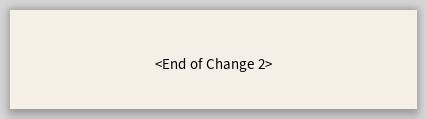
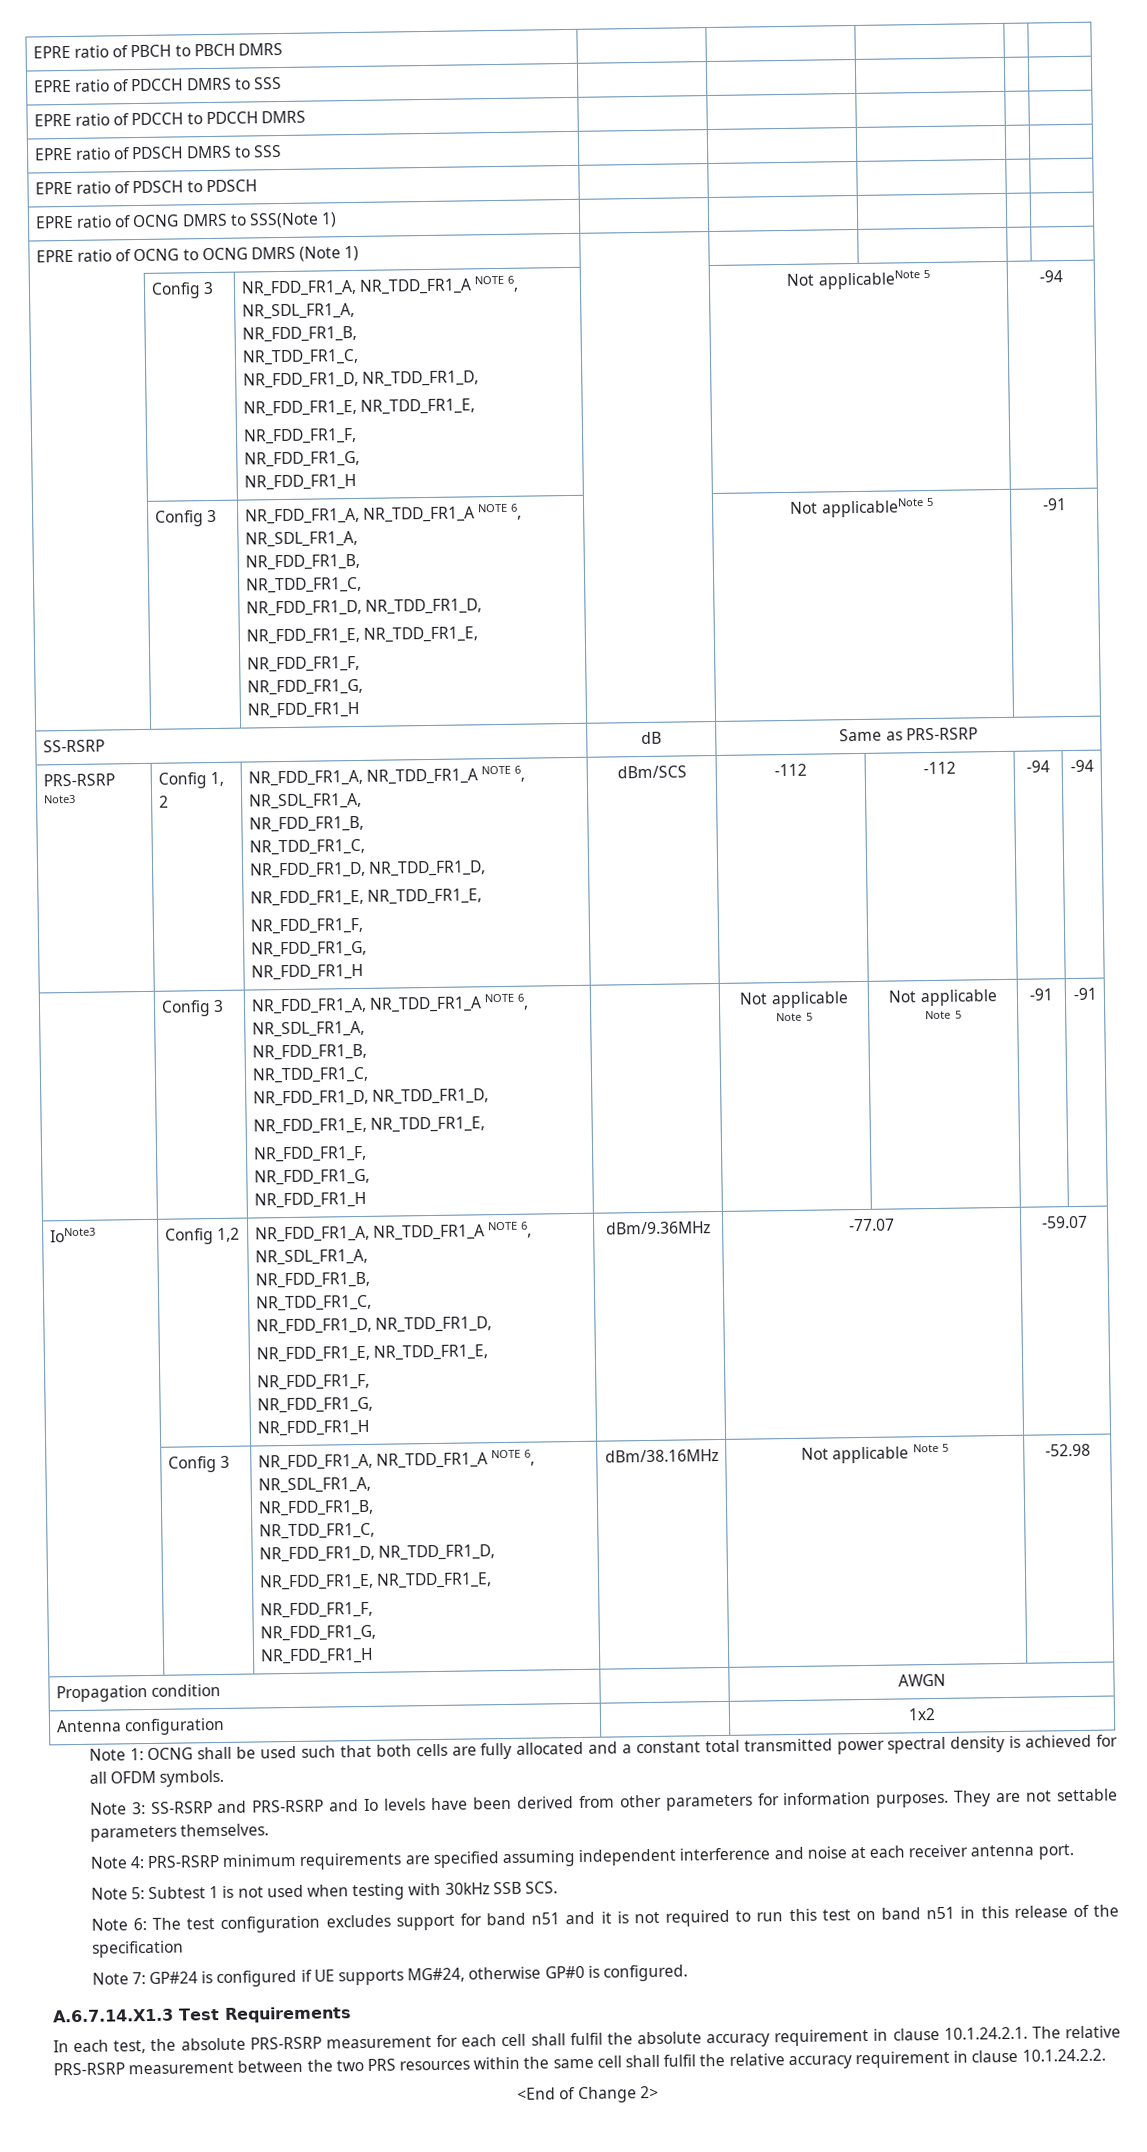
(154, 64) none -> [32,42,284,59] [33,76,283,93] [33,110,307,127] [33,144,283,161] [34,179,257,195] [34,212,338,229] [35,245,360,263] [150,281,215,299] [240,275,520,297] [241,302,355,320] [241,325,357,343] [241,348,359,366] [242,370,480,389] [242,398,476,417] [242,427,357,445] [243,450,360,468] [243,473,356,491] [786,269,930,290] [1038,270,1063,283] [154,509,218,527] [244,503,523,525] [244,530,358,548] [244,553,360,571] [245,576,362,594] [245,598,483,617] [245,626,479,645] [246,655,360,673] [246,678,363,696] [246,701,359,719] [790,497,934,518] [1041,498,1067,511] [42,739,105,753] [641,731,662,745] [839,727,978,742] [42,773,115,787] [43,794,76,804] [157,771,225,789] [158,795,169,808] [247,765,526,787] [248,792,362,810] [248,815,364,833] [248,838,365,856] [249,860,487,879] [249,888,483,907] [249,917,363,935] [250,940,367,958] [250,963,363,981] [616,765,687,779] [774,763,807,777] [923,761,956,775] [1026,760,1050,773] [1069,759,1094,773] [160,999,225,1017] [250,993,530,1015] [251,1020,365,1038] [251,1043,367,1061] [251,1066,369,1084] [252,1088,490,1107] [252,1116,486,1135] [252,1145,367,1163] [253,1168,370,1186] [253,1191,366,1209] [739,991,849,1009] [776,1012,813,1022] [888,989,998,1007] [925,1010,962,1020] [1029,988,1053,1001] [1072,987,1097,1001] [49,1227,96,1243] [164,1227,241,1245] [254,1221,533,1243] [254,1248,368,1266] [254,1271,370,1289] [255,1294,372,1312] [255,1316,493,1335] [255,1344,489,1363] [256,1373,370,1391] [256,1396,373,1414] [256,1419,369,1437] [606,1221,711,1235] [849,1218,895,1232] [1041,1215,1088,1229] [167,1455,231,1473] [257,1449,536,1471] [257,1476,371,1494] [257,1499,374,1517] [258,1522,375,1540] [258,1544,496,1563] [258,1572,493,1591] [259,1601,373,1619] [259,1624,376,1642] [259,1647,373,1665] [604,1449,719,1463] [801,1443,949,1464] [1044,1443,1091,1457] [55,1683,222,1703] [897,1673,946,1687] [55,1717,226,1736] [908,1708,936,1721] [88,1734,1118,1761] [88,1769,225,1787] [89,1788,1118,1815] [89,1823,269,1842] [89,1844,1074,1870] [90,1881,558,1901] [90,1904,1119,1934] [91,1940,184,1958] [91,1964,688,1988] [52,2006,352,2023] [53,2025,1121,2054] [53,2048,1106,2076] EPRE ratio of PBCH to PBCH DMRS | | | | | // EPRE ratio of PDCCH DMRS to SSS | | | | | // EPRE ratio of PDCCH to PDCCH DMRS | | | | | // EPRE ratio of PDSCH DMRS to SSS | | | | | // EPRE ratio of PDSCH to PDSCH | | | | | // EPRE ratio of OCNG DMRS to SSS(Note 1) | | | | | // EPRE ratio of OCNG to OCNG DMRS (Note 1) | | | | | // | Config 3 | NR_FDD_FR1_A, NR_TDD_FR1_A NOTE 6, NR_SDL_FR1_A, // NR_FDD_FR1_B, // NR_TDD_FR1_C, // NR_FDD_FR1_D, NR_TDD_FR1_D, // NR_FDD_FR1_E, NR_TDD_FR1_E, // NR_FDD_FR1_F, // NR_FDD_FR1_G, // NR_FDD_FR1_H | | Not applicableNote 5 | -94 // | Config 3 | NR_FDD_FR1_A, NR_TDD_FR1_A NOTE 6, NR_SDL_FR1_A, // NR_FDD_FR1_B, // NR_TDD_FR1_C, // NR_FDD_FR1_D, NR_TDD_FR1_D, // NR_FDD_FR1_E, NR_TDD_FR1_E, // NR_FDD_FR1_F, // NR_FDD_FR1_G, // NR_FDD_FR1_H | | Not applicableNote 5 | -91 // SS-RSRP | dB | Same as PRS-RSRP // PRS-RSRP Note3 | Config 1, 2 | NR_FDD_FR1_A, NR_TDD_FR1_A NOTE 6, NR_SDL_FR1_A, // NR_FDD_FR1_B, // NR_TDD_FR1_C, // NR_FDD_FR1_D, NR_TDD_FR1_D, // NR_FDD_FR1_E, NR_TDD_FR1_E, // NR_FDD_FR1_F, // NR_FDD_FR1_G, // NR_FDD_FR1_H | dBm/SCS | -112 | -112 | -94 | -94 // | Config 3 | NR_FDD_FR1_A, NR_TDD_FR1_A NOTE 6, NR_SDL_FR1_A, // NR_FDD_FR1_B, // NR_TDD_FR1_C, // NR_FDD_FR1_D, NR_TDD_FR1_D, // NR_FDD_FR1_E, NR_TDD_FR1_E, // NR_FDD_FR1_F, // NR_FDD_FR1_G, // NR_FDD_FR1_H | | Not applicable Note 5 | Not applicable Note 5 | -91 | -91 // IoNote3 | Config 1,2 | NR_FDD_FR1_A, NR_TDD_FR1_A NOTE 6, NR_SDL_FR1_A, // NR_FDD_FR1_B, // NR_TDD_FR1_C, // NR_FDD_FR1_D, NR_TDD_FR1_D, // NR_FDD_FR1_E, NR_TDD_FR1_E, // NR_FDD_FR1_F, // NR_FDD_FR1_G, // NR_FDD_FR1_H | dBm/9.36MHz | -77.07 | -59.07 // | Config 3 | NR_FDD_FR1_A, NR_TDD_FR1_A NOTE 6, NR_SDL_FR1_A, // NR_FDD_FR1_B, // NR_TDD_FR1_C, // NR_FDD_FR1_D, NR_TDD_FR1_D, // NR_FDD_FR1_E, NR_TDD_FR1_E, // NR_FDD_FR1_F, // NR_FDD_FR1_G, // NR_FDD_FR1_H | dBm/38.16MHz | Not applicable Note 5 | -52.98 // Propagation condition | | AWGN // Antenna configuration | | 1x2 // Note 1: OCNG shall be used such that both cells are fully allocated and a constant total transmitted power spectral density is achieved for all OFDM symbols. // Note 3: SS-RSRP and PRS-RSRP and Io levels have been derived from other parameters for information purposes. They are not settable parameters themselves. // Note 4: PRS-RSRP minimum requirements are specified assuming independent interference and noise at each receiver antenna port. // Note 5: Subtest 1 is not used when testing with 30kHz SSB SCS. // Note 6: The test configuration excludes support for band n51 and it is not required to run this test on band n51 in this release of the specification // Note 7: GP#24 is configured if UE supports MG#24, otherwise GP#0 is configured. // A.6.7.14.X1.3 Test Requirements // In each test, the absolute PRS-RSRP measurement for each cell shall fulfil the absolute accuracy requirement in clause 10.1.24.2.1. The relative PRS-RSRP measurement between the two PRS resources within the same cell shall fulfil the relative accuracy requirement in clause 10.1.24.2.2. //

